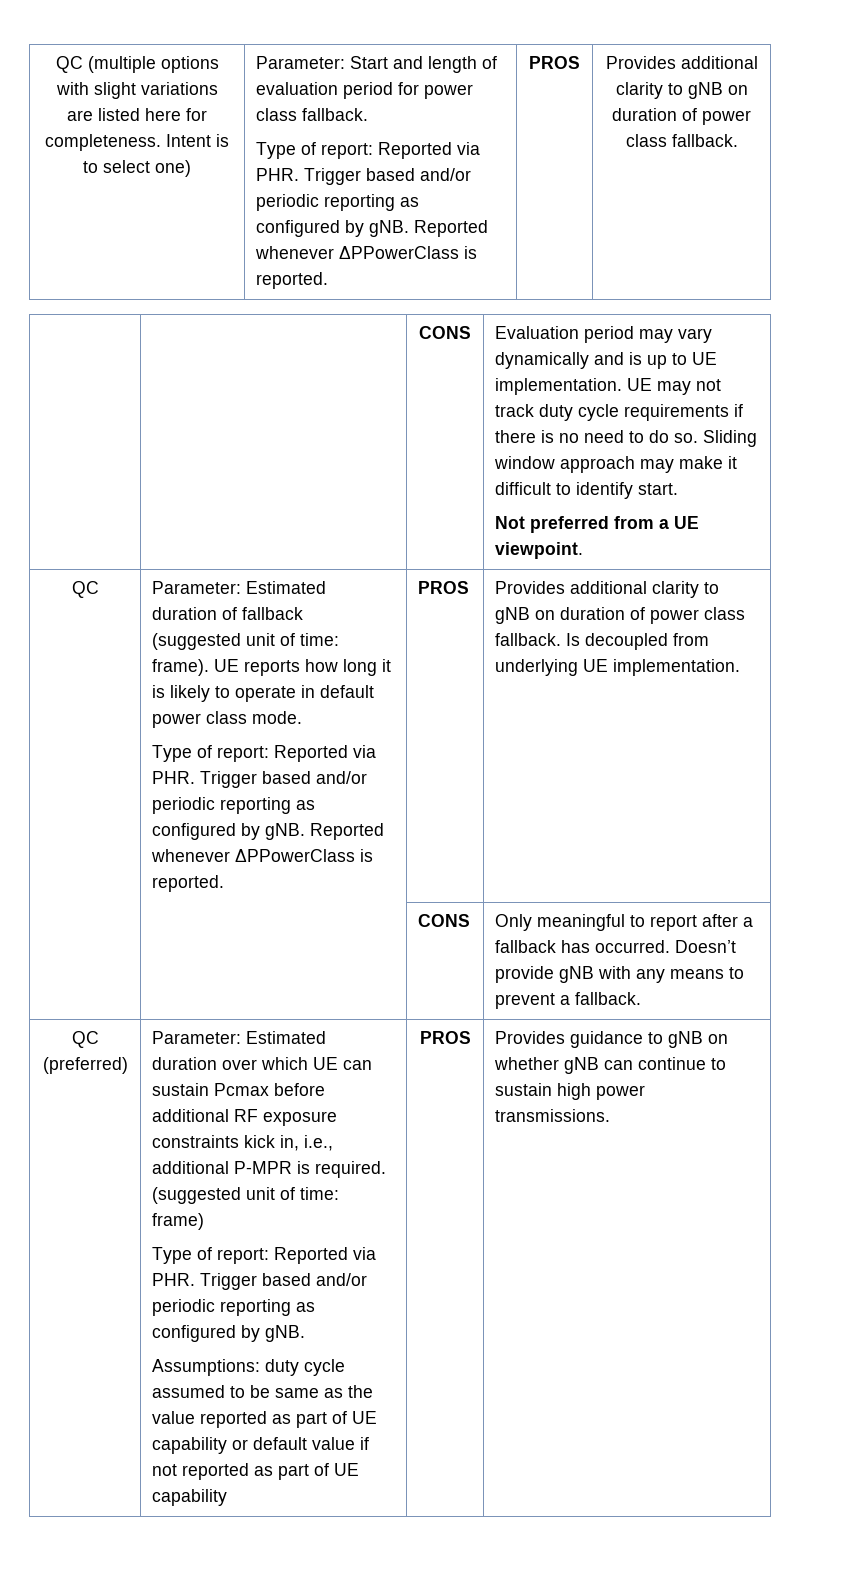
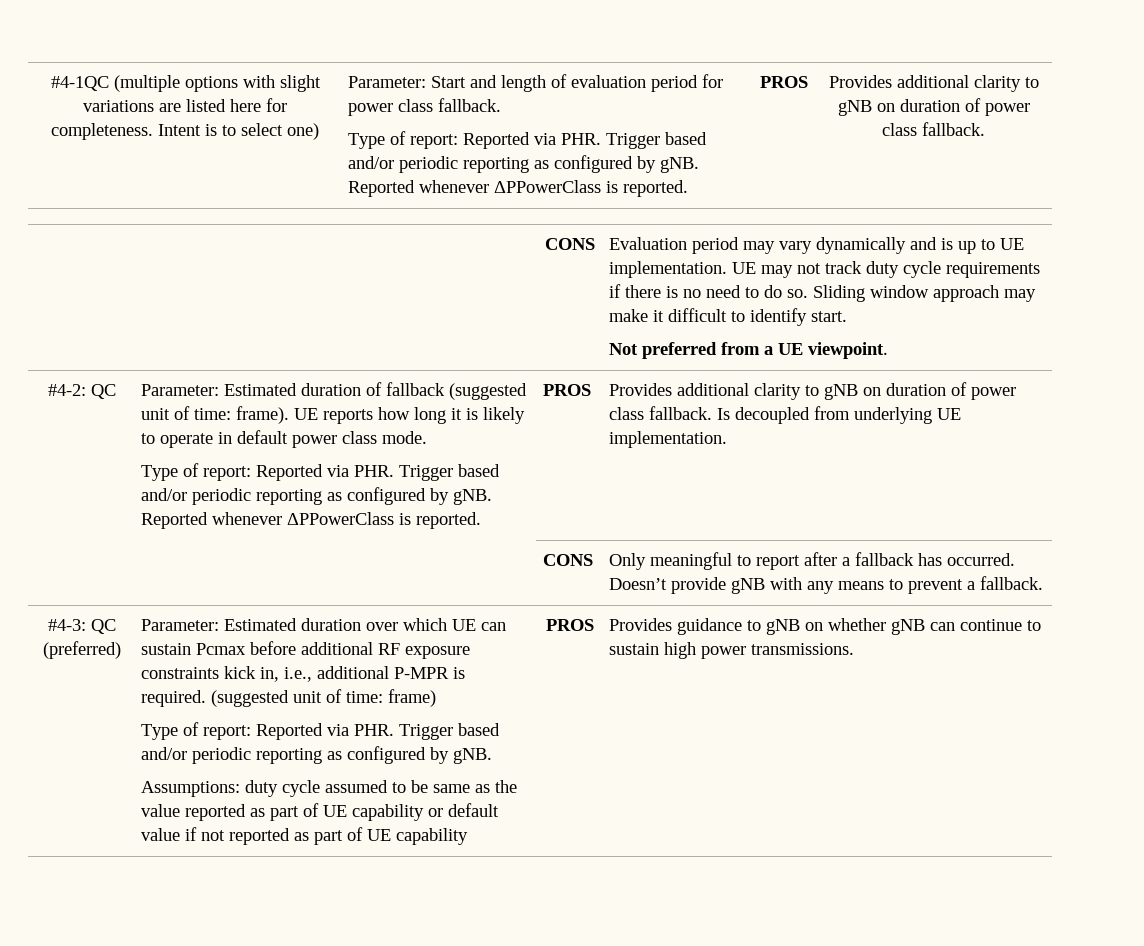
[55,56,83,73] QC -> [50,76,109,91] #4-1QC
(584, 550) none -> [47,384,86,396] #4-2:
(642, 998) none -> [47,619,86,631] #4-3:

